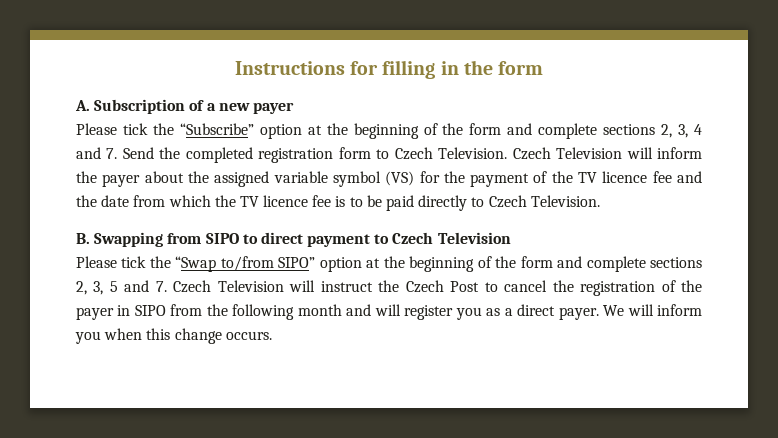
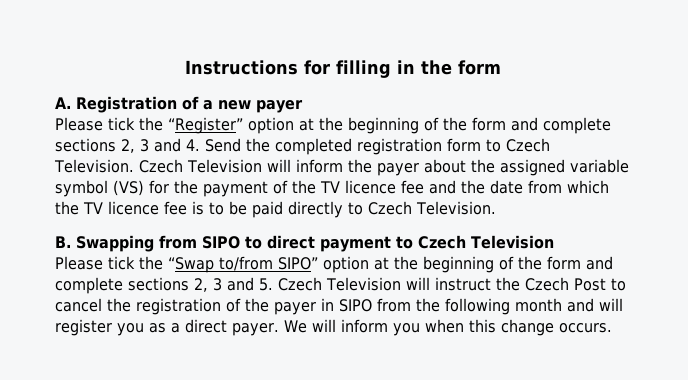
[94,99,186,114] Subscription -> [76,96,177,113] Registration
[179,123,254,135] “Subscribe” -> [168,117,243,134] “Register”
[678,124,702,138] [76,147,118,159] 3, 4 and 7. -> [140,138,200,152] 3 and 4.
[93,280,167,295] 3, 5 and 7. -> [213,277,273,291] 3 and 5.

